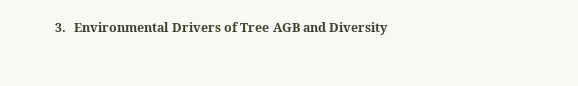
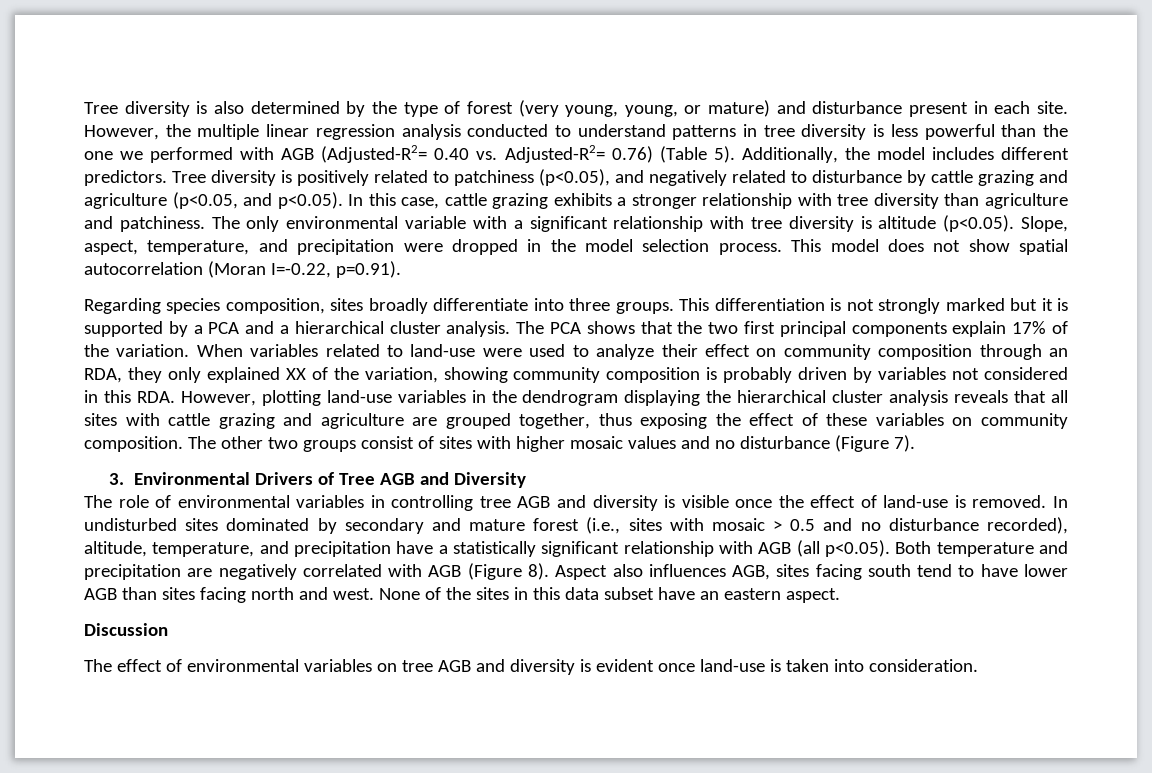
(54, 27) none -> [84,100,1068,117] [84,124,1069,140] [84,145,1069,163] [84,169,1068,186] [84,192,1068,209] [84,215,1068,232] [84,239,1068,255] [84,261,401,278] [84,298,1069,314] [84,321,1068,337] [84,344,1068,360] [84,367,1068,383] [84,390,1069,406] [84,413,1068,429] [84,435,915,452] Tree diversity is also determined by the type of forest (very young, young, or mature) and disturbance present in each site. However, the multiple linear regression analysis conducted to understand patterns in tree diversity is less powerful than the one we performed with AGB (Adjusted-R2= 0.40 vs. Adjusted-R2= 0.76) (Table 5). Additionally, the model includes different predictors. Tree diversity is positively related to patchiness (p<0.05), and negatively related to disturbance by cattle grazing and agriculture (p<0.05, and p<0.05). In this case, cattle grazing exhibits a stronger relationship with tree diversity than agriculture and patchiness. The only environmental variable with a significant relationship with tree diversity is altitude (p<0.05). Slope, aspect, temperature, and precipitation were dropped in the model selection process. This model does not show spatial autocorrelation (Moran I=-0.22, p=0.91). // Regarding species composition, sites broadly differentiate into three groups. This differentiation is not strongly marked but it is supported by a PCA and a hierarchical cluster analysis. The PCA shows that the two first principal components explain 17% of the variation. When variables related to land-use were used to analyze their effect on community composition through an RDA, they only explained XX of the variation, showing community composition is probably driven by variables not considered in this RDA. However, plotting land-use variables in the dendrogram displaying the hierarchical cluster analysis reveals that all sites with cattle grazing and agriculture are grouped together, thus exposing the effect of these variables on community composition. The other two groups consist of sites with higher mosaic values and no disturbance (Figure 7). //
(389, 28) none -> [84,495,1068,511] [84,517,1068,534] [84,540,1069,557] [84,563,1069,580] [84,587,840,603] [84,623,168,636] [84,659,978,675] // The role of environmental variables in controlling tree AGB and diversity is visible once the effect of land-use is removed. In undisturbed sites dominated by secondary and mature forest (i.e., sites with mosaic > 0.5 and no disturbance recorded), altitude, temperature, and precipitation have a statistically significant relationship with AGB (all p<0.05). Both temperature and precipitation are negatively correlated with AGB (Figure 8). Aspect also influences AGB, sites facing south tend to have lower AGB than sites facing north and west. None of the sites in this data subset have an eastern aspect. // Discussion // The effect of environmental variables on tree AGB and diversity is evident once land-use is taken into consideration.

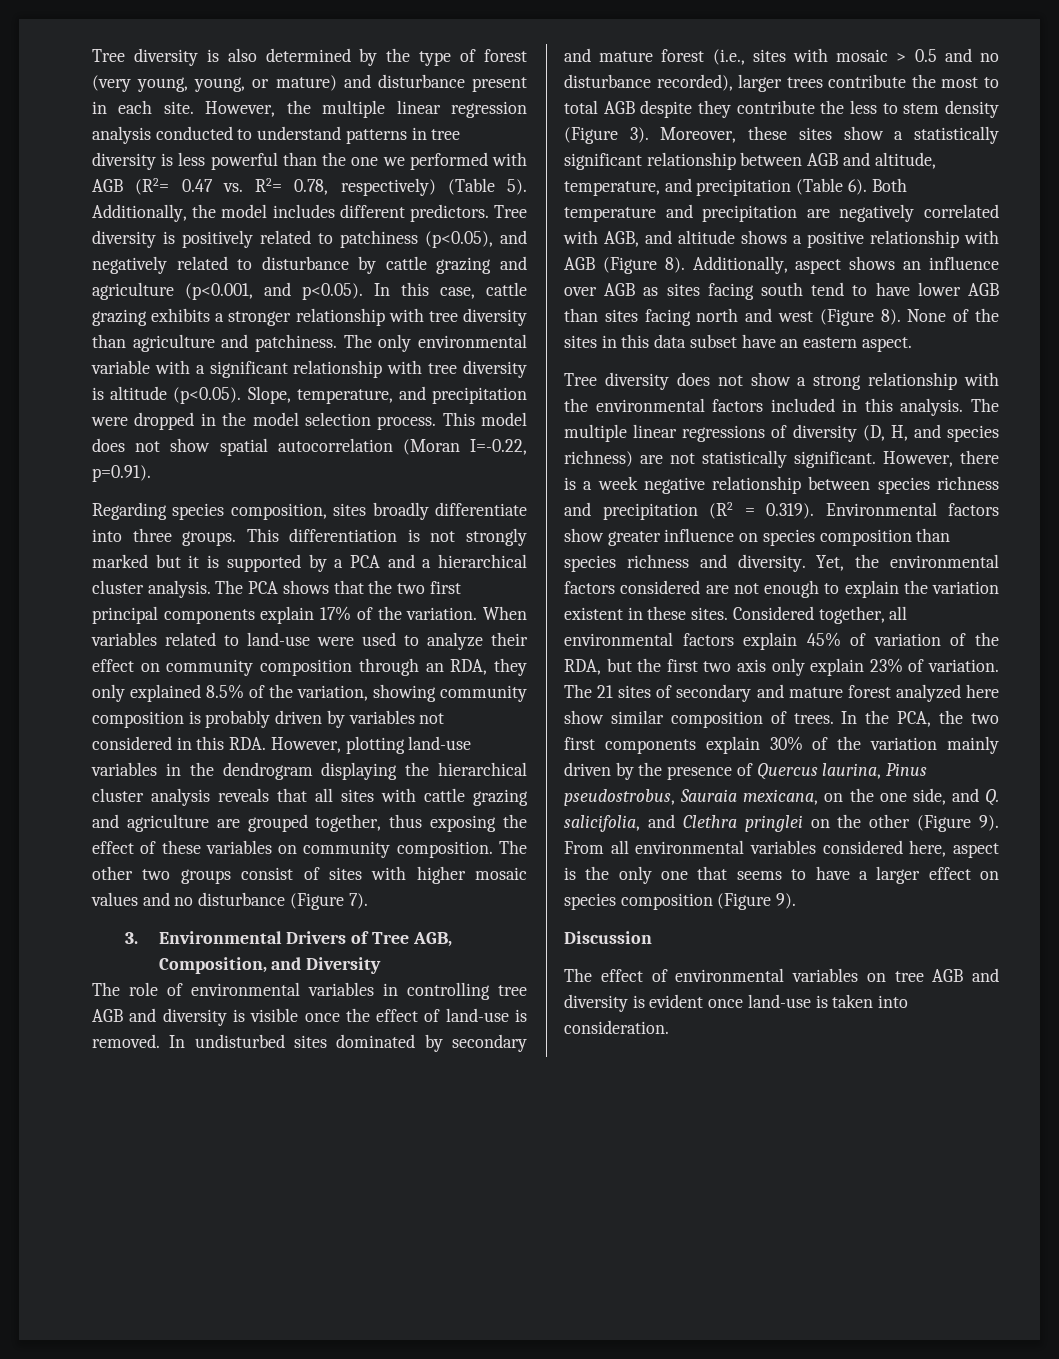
[321,145,653,163] (Adjusted-R2= 0.40 vs. Adjusted-R2= 0.76) -> [135,178,436,196] (R2= 0.47 vs. R2= 0.78, respectively)
[172,192,238,209] (p<0.05, -> [185,283,253,300] (p<0.001,
[84,240,138,255] aspect, -> (291, 395) none
[285,368,306,380] XX -> [206,684,244,699] 8.5%
[379,473,415,485] AGB -> [412,932,452,947] [158,957,267,974] AGB, Composition,
[84,540,891,557] altitude, temperature, and precipitation have a statistically significant relationship with AGB (all p<0.05). -> [738,74,999,92] [564,100,999,118] [564,126,999,144] [564,152,936,170] [564,178,867,196] larger trees contribute the most to total AGB despite they contribute the less to stem density (Figure 3). Moreover, these sites show a statistically significant relationship between AGB and altitude, temperature, and precipitation (Table 6).
[428,563,771,580] AGB (Figure 8). Aspect also influences AGB, -> [604,230,999,248] [564,256,999,274] [564,283,659,296] AGB, and altitude shows a positive relationship with AGB (Figure 8). Additionally, aspect shows an influence over AGB as
[332,588,374,600] west. -> [778,309,901,326] west (Figure 8).
(840, 595) none -> [564,372,999,390] [564,398,999,416] [564,424,999,442] [564,450,999,468] [564,476,999,494] [564,502,999,520] [564,528,951,546] [564,554,999,572] [564,580,999,598] [564,606,908,624] [564,632,999,650] [564,658,999,676] [564,684,999,702] [564,710,1000,728] [564,736,999,754] [564,762,928,780] [564,788,999,806] [564,814,999,832] [564,840,999,858] [564,866,999,884] [564,893,797,910] // Tree diversity does not show a strong relationship with the environmental factors included in this analysis. The multiple linear regressions of diversity (D, H, and species richness) are not statistically significant. However, there is a week negative relationship between species richness and precipitation (R2 = 0.319). Environmental factors show greater influence on species composition than species richness and diversity. Yet, the environmental factors considered are not enough to explain the variation existent in these sites. Considered together, all environmental factors explain 45% of variation of the RDA, but the first two axis only explain 23% of variation. The 21 sites of secondary and mature forest analyzed here show similar composition of trees. In the PCA, the two first components explain 30% of the variation mainly driven by the presence of Quercus laurina, Pinus pseudostrobus, Sauraia mexicana, on the one side, and Q. salicifolia, and Clethra pringlei on the other (Figure 9). From all environmental variables considered here, aspect is the only one that seems to have a larger effect on species composition (Figure 9).

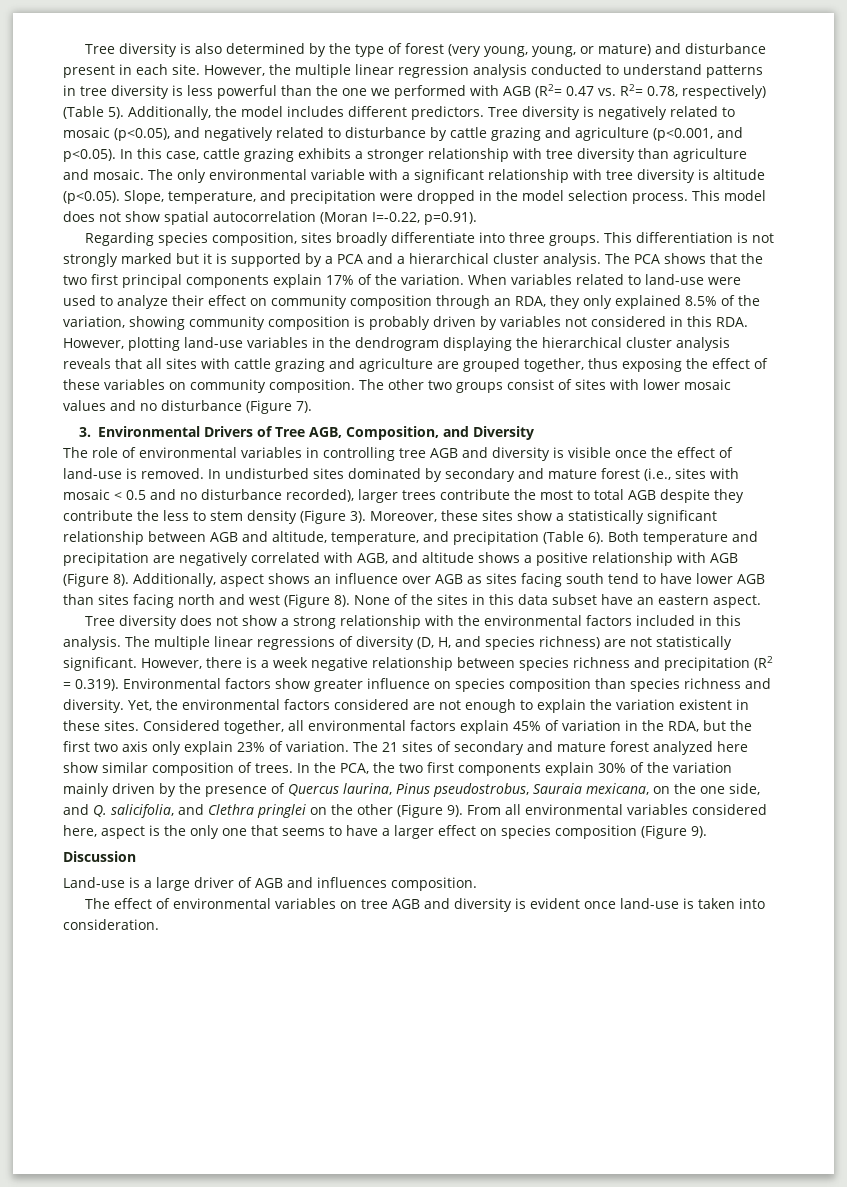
[182,230,418,248] positively related to patchiness -> [597,106,735,120] [63,127,110,138] negatively related to mosaic
[255,334,337,352] patchiness. -> [93,169,144,180] mosaic.
[416,866,466,884] higher -> [643,379,680,390] lower
[896,53,907,62] > -> [114,492,122,500] <
[950,633,967,646] of -> [625,720,638,731] in
(652, 937) none -> [63,877,477,891] // Land-use is a large driver of AGB and influences composition.

